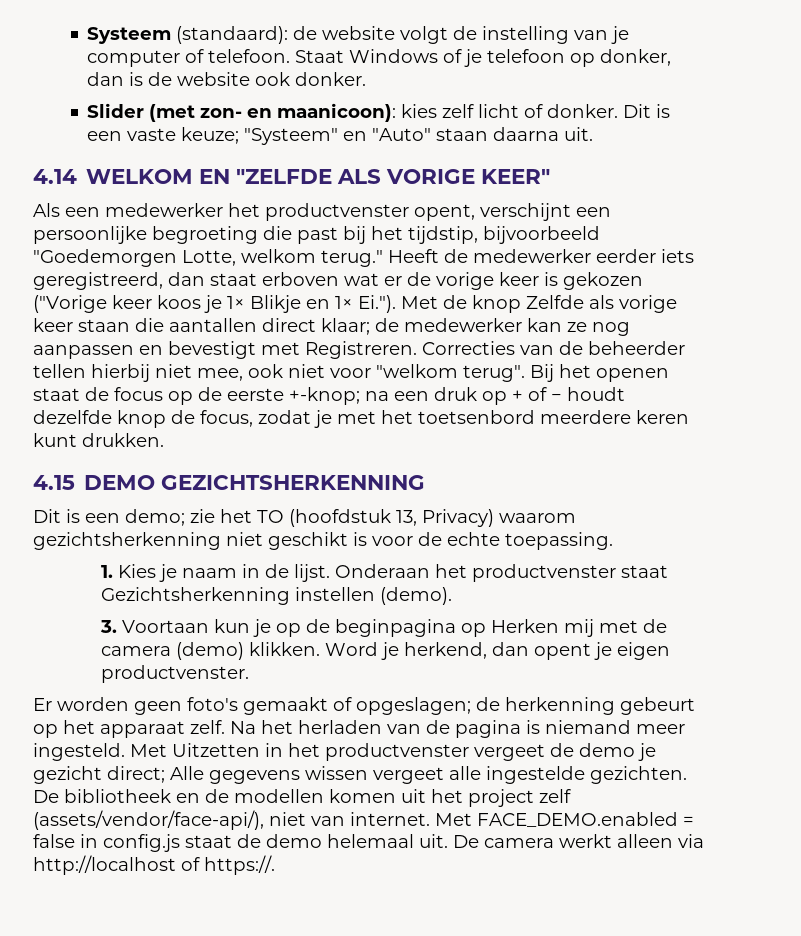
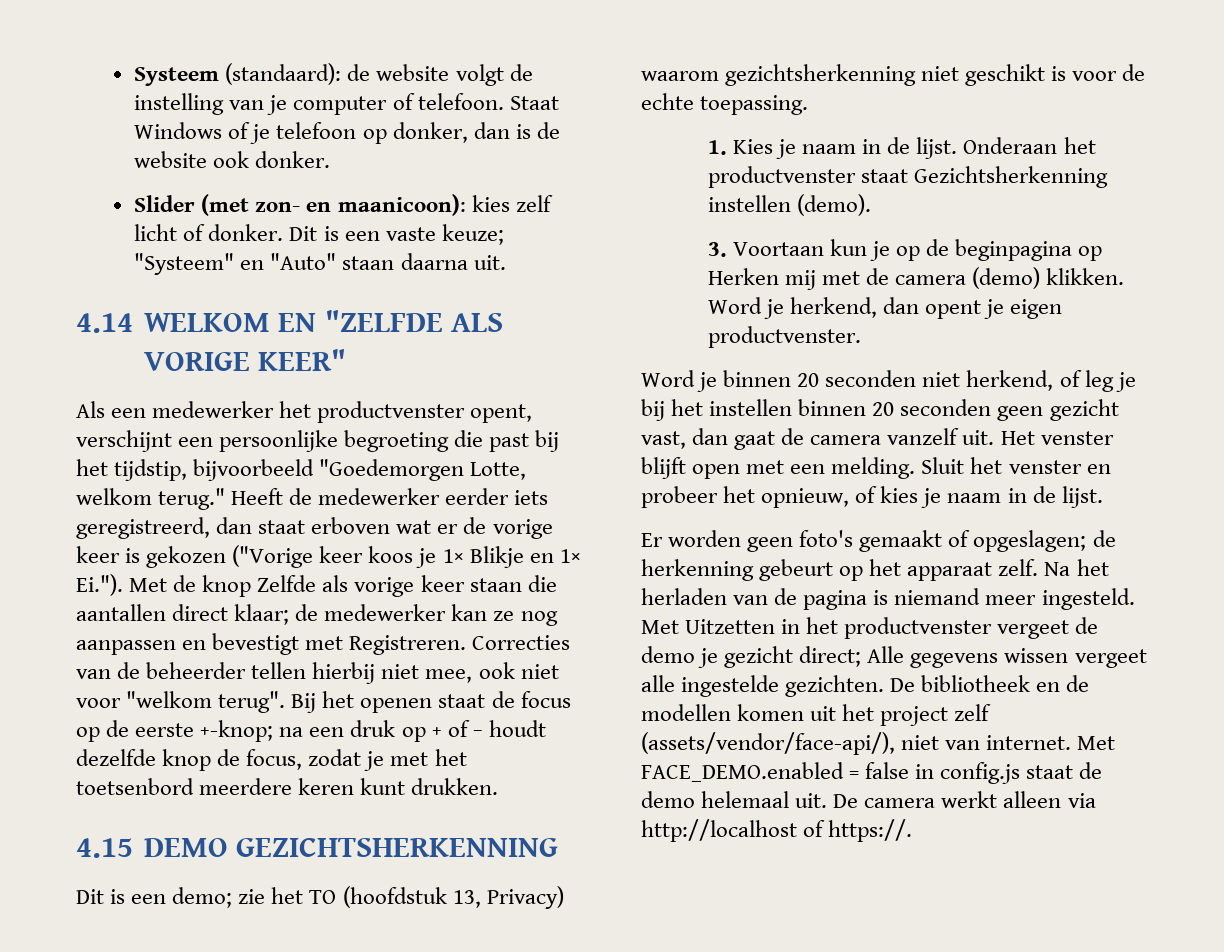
(250, 674) none -> [641,370,1136,392] [641,399,1119,421] [641,428,1114,450] [641,457,1111,479] [641,486,1103,508] // Word je binnen 20 seconden niet herkend, of leg je bij het instellen binnen 20 seconden geen gezicht vast, dan gaat de camera vanzelf uit. Het venster blijft open met een melding. Sluit het venster en probeer het opnieuw, of kies je naam in de lijst.

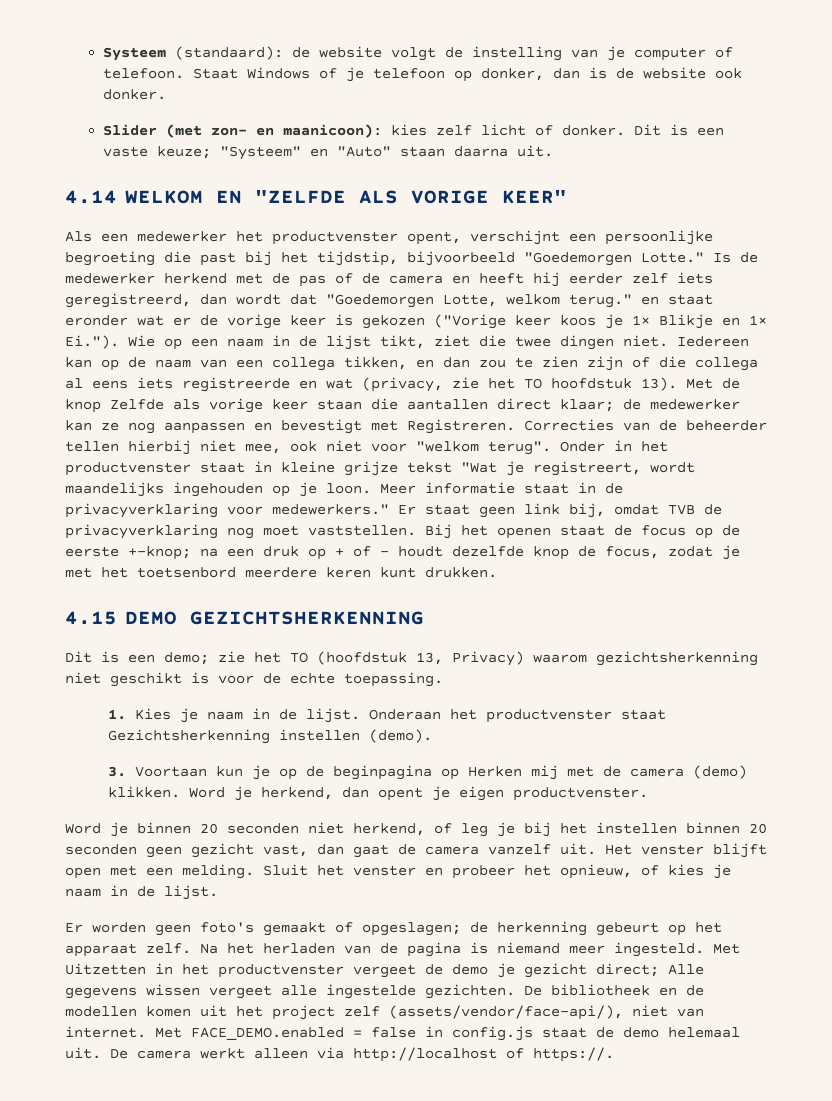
[470,462,527,480] [76,488,549,510] [76,517,391,539] Lotte, welkom terug." Heeft de medewerker eerder iets geregistreerd, dan staat erboven -> [641,252,758,263] [65,272,713,287] [65,293,713,308] [65,315,128,326] Lotte." Is de medewerker herkend met de pas of de camera en heeft hij eerder zelf iets geregistreerd, dan wordt dat "Goedemorgen Lotte, welkom terug." en staat eronder
(123, 585) none -> [128,335,749,350] [65,356,758,371] [65,377,677,392] Wie op een naam in de lijst tikt, ziet die twee dingen niet. Iedereen kan op de naam van een collega tikken, en dan zou te zien zijn of die collega al eens iets registreerde en wat (privacy, zie het TO hoofdstuk 13).
(286, 702) none -> [560,440,668,452] [65,461,695,476] [65,482,623,497] [65,503,722,518] [65,524,416,539] Onder in het productvenster staat in kleine grijze tekst "Wat je registreert, wordt maandelijks ingehouden op je loon. Meer informatie staat in de privacyverklaring voor medewerkers." Er staat geen link bij, omdat TVB de privacyverklaring nog moet vaststellen.

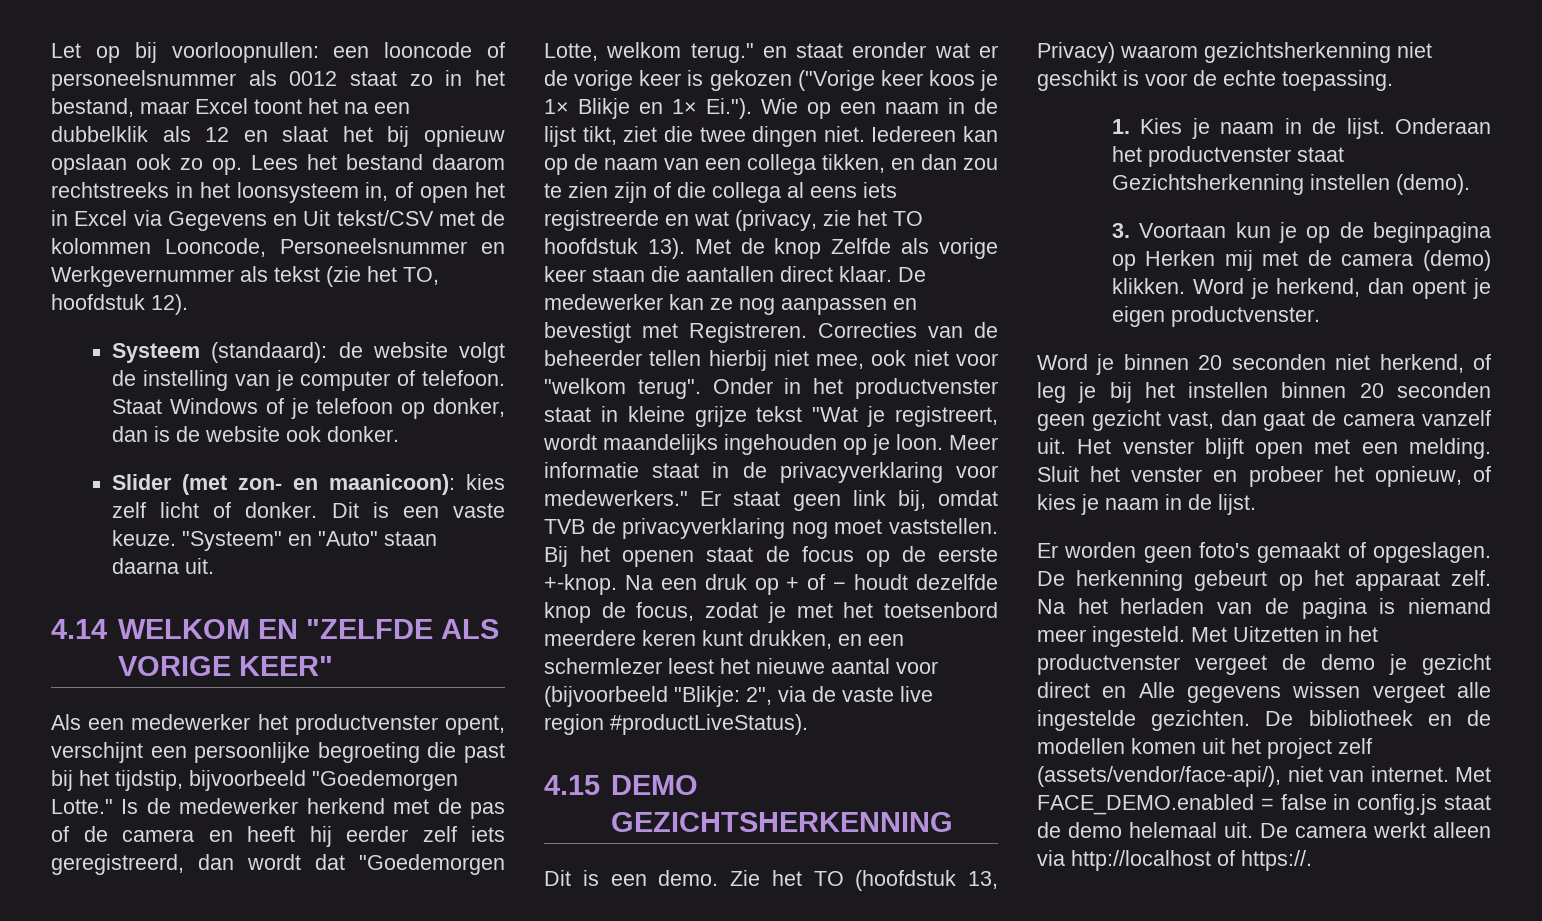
(103, 54) none -> [51,42,505,63] [51,70,506,91] [51,98,410,117] [51,126,505,147] [51,154,505,175] [51,182,505,203] [51,210,505,231] [51,238,505,257] [51,266,439,287] [51,294,188,315] Let op bij voorloopnullen: een looncode of personeelsnummer als 0012 staat zo in het bestand, maar Excel toont het na een dubbelklik als 12 en slaat het bij opnieuw opslaan ook zo op. Lees het bestand daarom rechtstreeks in het loonsysteem in, of open het in Excel via Gegevens en Uit tekst/CSV met de kolommen Looncode, Personeelsnummer en Werkgevernummer als tekst (zie het TO, hoofdstuk 12). //
[157,146,212,159] keuze; -> [112,530,177,546] keuze.
[560,399,641,412] klaar; de -> [839,266,926,282] klaar. De
[128,546,218,560] +-knop; na -> [544,574,653,595] +-knop. Na
[425,567,497,578] drukken. -> [749,630,904,649] [544,658,938,674] [544,686,933,707] [544,714,808,735] drukken, en een schermlezer leest het nieuwe aantal voor (bijvoorbeeld "Blikje: 2", via de vaste live region #productLiveStatus).
[164,651,245,665] demo; zie -> [658,870,760,886] demo. Zie
[362,922,488,936] opgeslagen; de -> [1373,542,1491,563] [1037,571,1065,586] opgeslagen. De
[596,963,659,977] direct; -> [1037,682,1127,698] direct en

